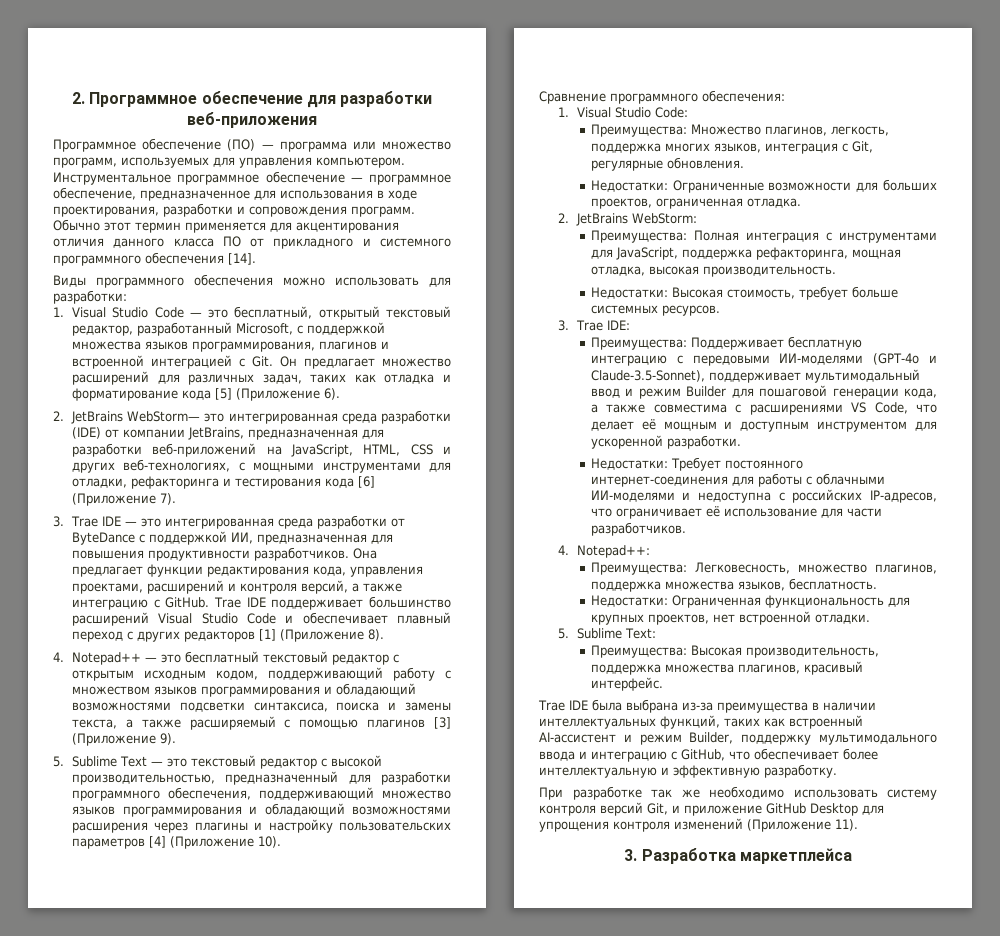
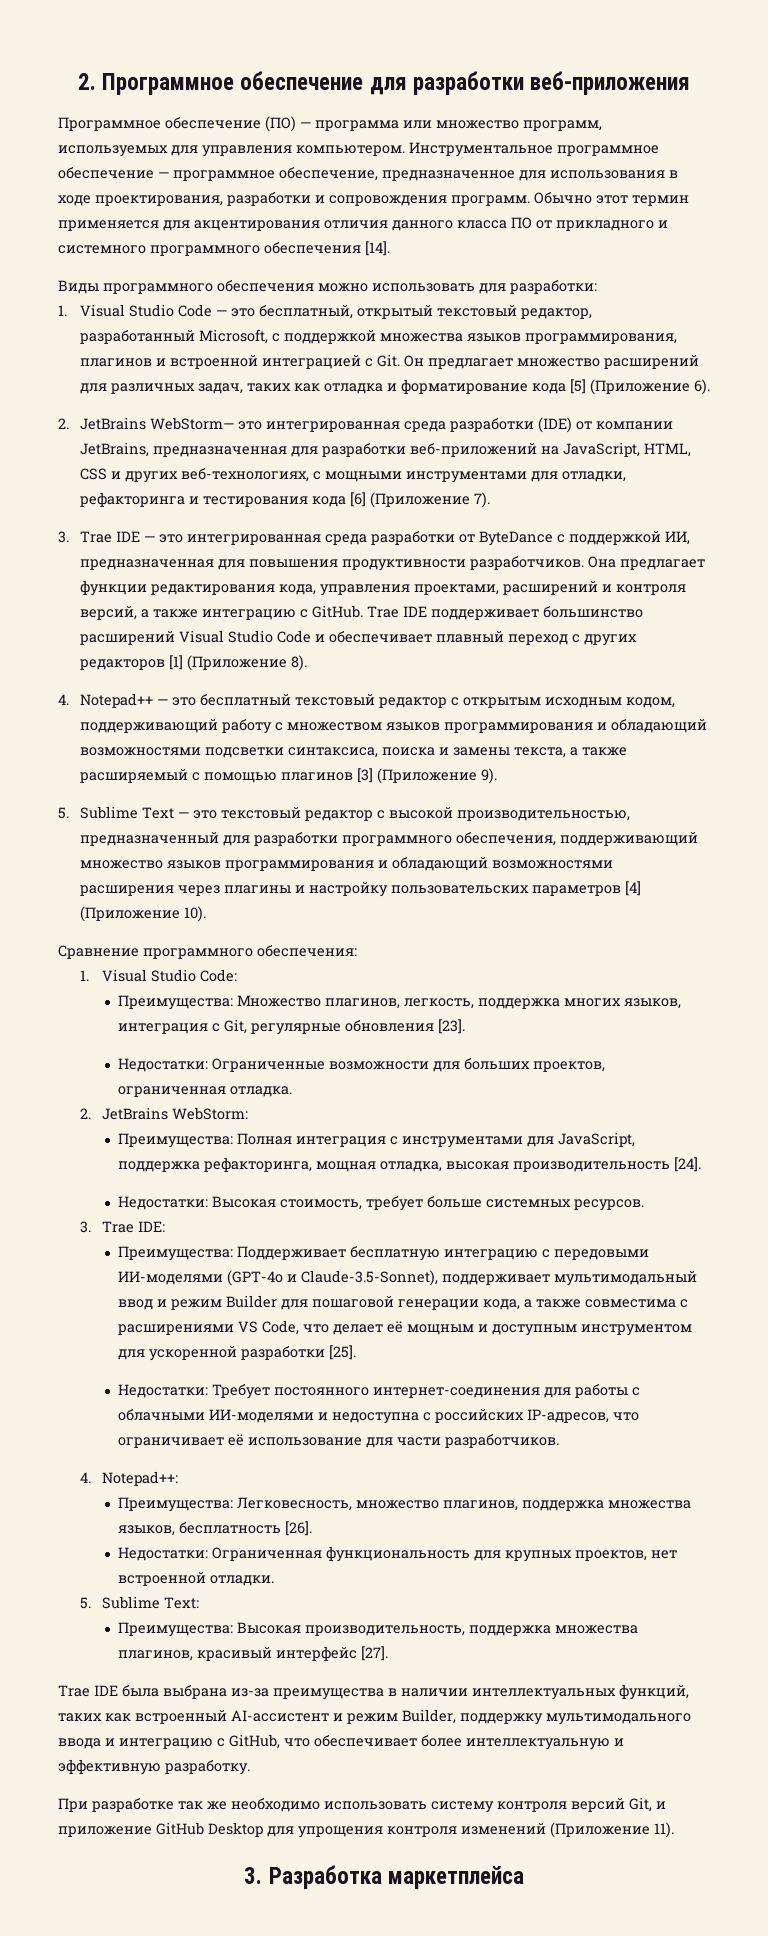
[666,157,744,169] обновления. -> [344,1019,465,1034] обновления [23].
[702,266,836,277] производительность. -> [512,1157,701,1172] производительность [24].
[666,435,741,449] разработки. -> [240,1345,356,1360] разработки [25].
[788,578,877,590] бесплатность. -> [178,1521,312,1536] бесплатность [26].
[590,677,663,691] интерфейс. -> [275,1646,388,1661] интерфейс [27].

